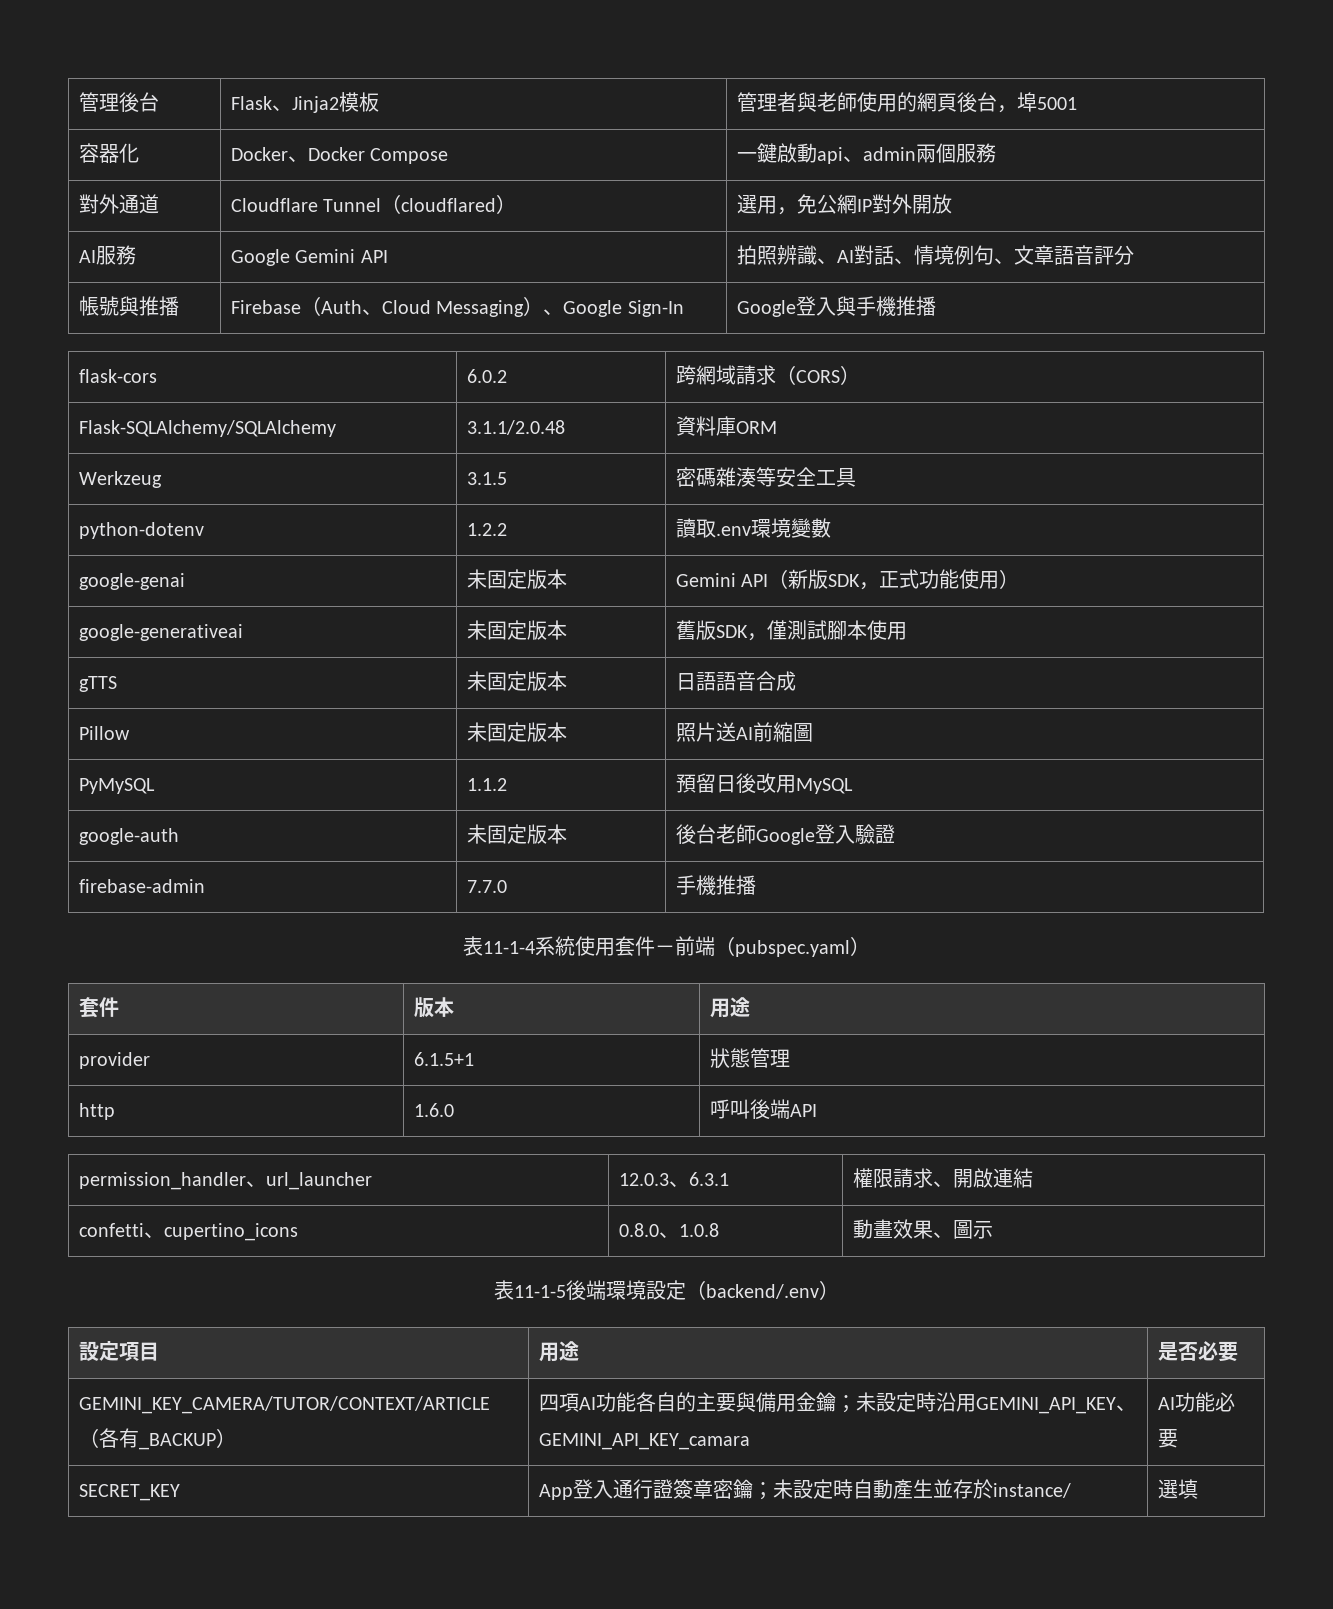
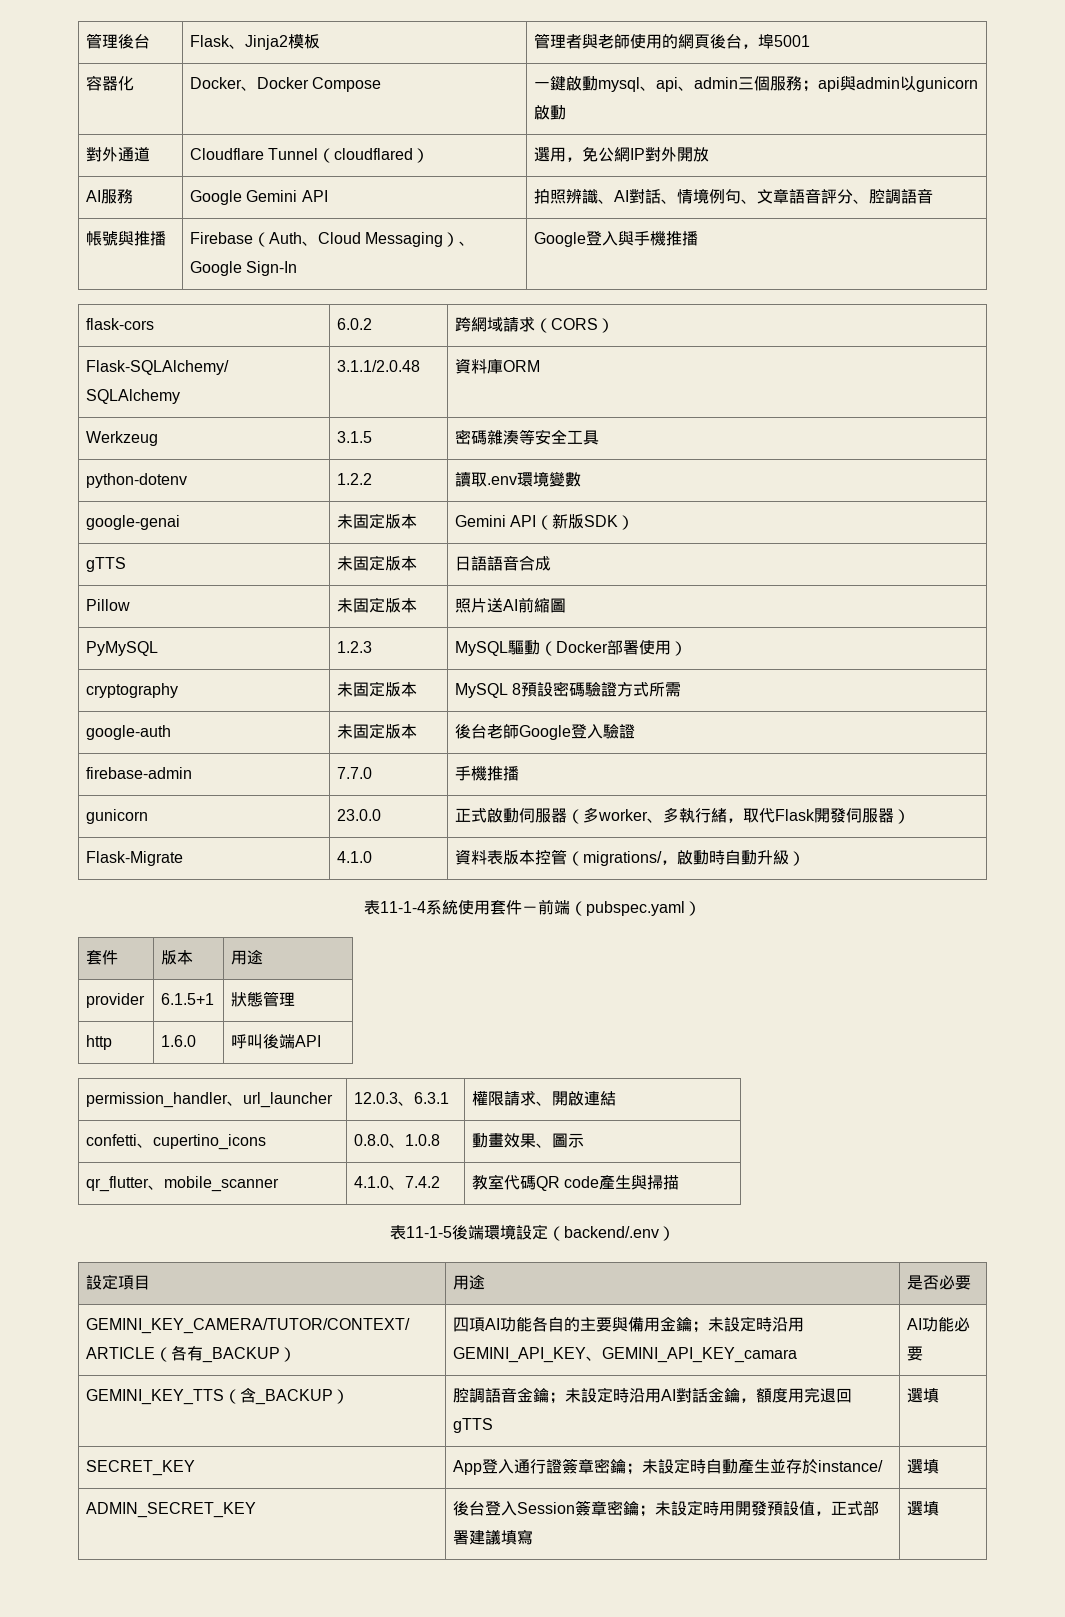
(817, 153) none -> [598,77,657,92] mysql、
[915,144,936,163] 兩 -> [738,77,755,90] 三
(996, 153) none -> [802,76,979,92] [534,105,567,120] ；api與admin以gunicorn啟動
(1134, 255) none -> [853,188,934,204] 、腔調語音
[859,569,1020,590] [78,624,243,641] [466,620,567,640] [675,620,907,641] ，正式功能使用） // google-generativeai | 未固定版本 | 舊版SDK，僅測試腳本使用 -> [618,515,635,530] ）
[466,778,507,791] [675,773,853,794] 1.1.2 | 預留日後改用MySQL -> [337,641,373,653] [455,640,688,656] [86,683,179,698] [337,681,418,697] [455,681,682,698] 1.2.3 | MySQL驅動（Docker部署使用） // cryptography | 未固定版本 | MySQL 8預設密碼驗證方式所需
(756, 885) none -> [86,809,149,824] [337,809,382,821] [455,807,911,824] [86,851,184,866] [337,851,373,863] [455,849,806,866] // gunicorn | 23.0.0 | 正式啟動伺服器（多worker、多執行緒，取代Flask開發伺服器） // Flask-Migrate | 4.1.0 | 資料表版本控管（migrations/，啟動時自動升級）
(993, 1230) none -> [86,1176,280,1192] [354,1176,441,1190] [472,1174,680,1191] // qr_flutter、mobile_scanner | 4.1.0、7.4.2 | 教室代碼QR code產生與掃描
(1178, 1438) none -> [86,1388,350,1405] [453,1387,853,1404] [453,1418,494,1433] [907,1388,940,1403] // GEMINI_KEY_TTS（含_BACKUP） | 腔調語音金鑰；未設定時沿用AI對話金鑰，額度用完退回gTTS | 選填
(1198, 1489) none -> [86,1502,257,1518] [453,1500,880,1517] [453,1529,534,1545] [907,1501,940,1516] // ADMIN_SECRET_KEY | 後台登入Session簽章密鑰；未設定時用開發預設值，正式部署建議填寫 | 選填

